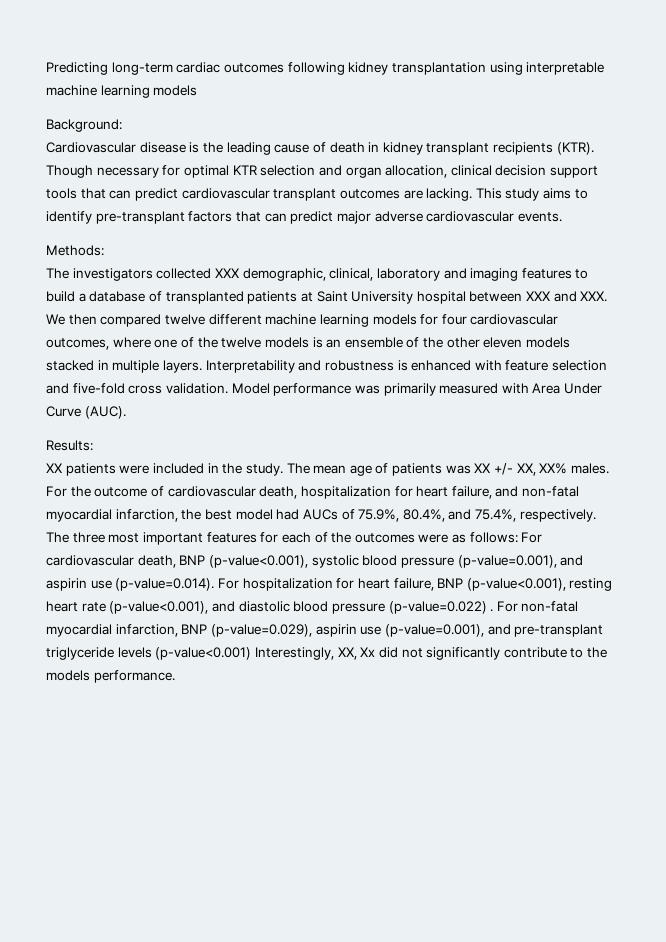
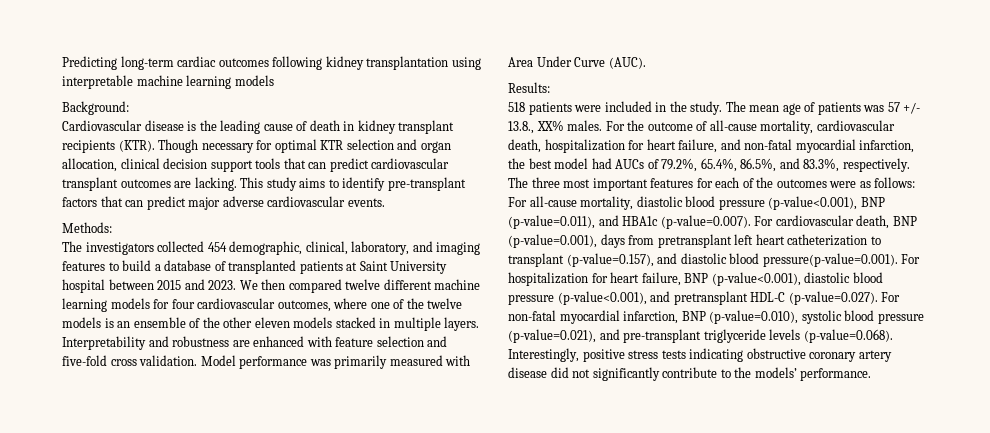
[214,268,239,278] XXX -> [207,242,227,252] 454
[376,268,440,281] laboratory -> [351,241,410,255] laboratory,
[526,291,608,302] XXX and XXX. -> [157,279,237,290] 2015 and 2023.
[397,360,408,371] is -> [232,340,250,347] are
[46,463,62,473] XX -> [508,102,525,112] 518
[474,463,536,476] XX +/- XX, -> [887,102,921,114] [508,121,534,134] 57 +/- 13.8.,
(164, 491) none -> [709,120,814,134] all-cause mortality,
[358,509,517,522] 75.9%, 80.4%, and 75.4%, -> [661,158,840,172] 79.2%, 65.4%, 86.5%, and 83.3%,
[46,555,584,568] [46,578,215,591] cardiovascular death, BNP (p-value<0.001), systolic blood pressure (p-value=0.001), and aspirin use (p-value=0.014). -> [529,196,885,210] [508,215,917,229] [508,234,881,248] [508,253,898,267] all-cause mortality, diastolic blood pressure (p-value<0.001), BNP (p-value=0.011), and HBA1c (p-value=0.007). For cardiovascular death, BNP (p-value=0.001), days from pretransplant left heart catheterization to transplant (p-value=0.157), and diastolic blood pressure(p-value=0.001).
[569,578,613,591] [46,601,494,614] resting heart rate (p-value<0.001), and diastolic blood pressure (p-value=0.022) . -> [804,272,883,283] [508,291,878,305] diastolic blood pressure (p-value<0.001), and pretransplant HDL-C (p-value=0.027).
[210,624,604,637] [46,647,376,660] (p-value=0.029), aspirin use (p-value=0.001), and pre-transplant triglyceride levels (p-value<0.001) Interestingly, XX, Xx -> [709,310,924,324] [508,329,893,343] [508,348,892,362] [508,367,547,378] (p-value=0.010), systolic blood pressure (p-value=0.021), and pre-transplant triglyceride levels (p-value=0.068). Interestingly, positive stress tests indicating obstructive coronary artery disease
[46,670,90,681] models -> [754,367,797,378] models’

